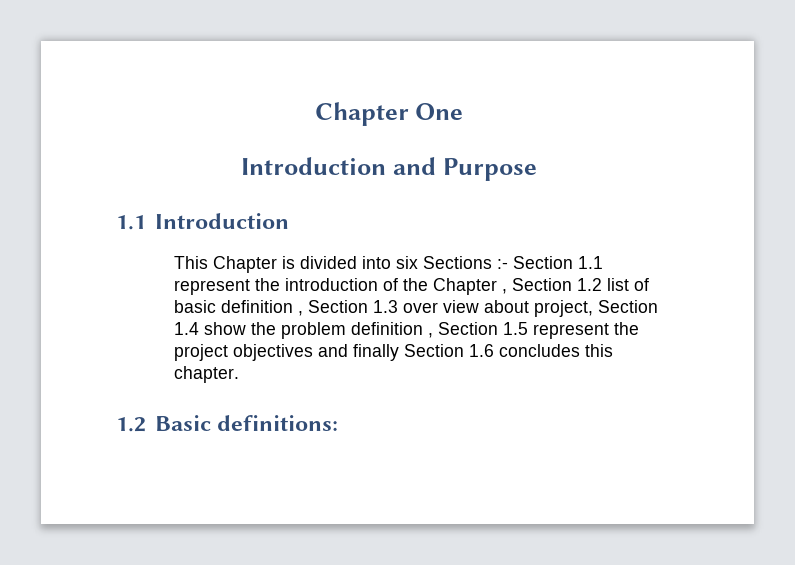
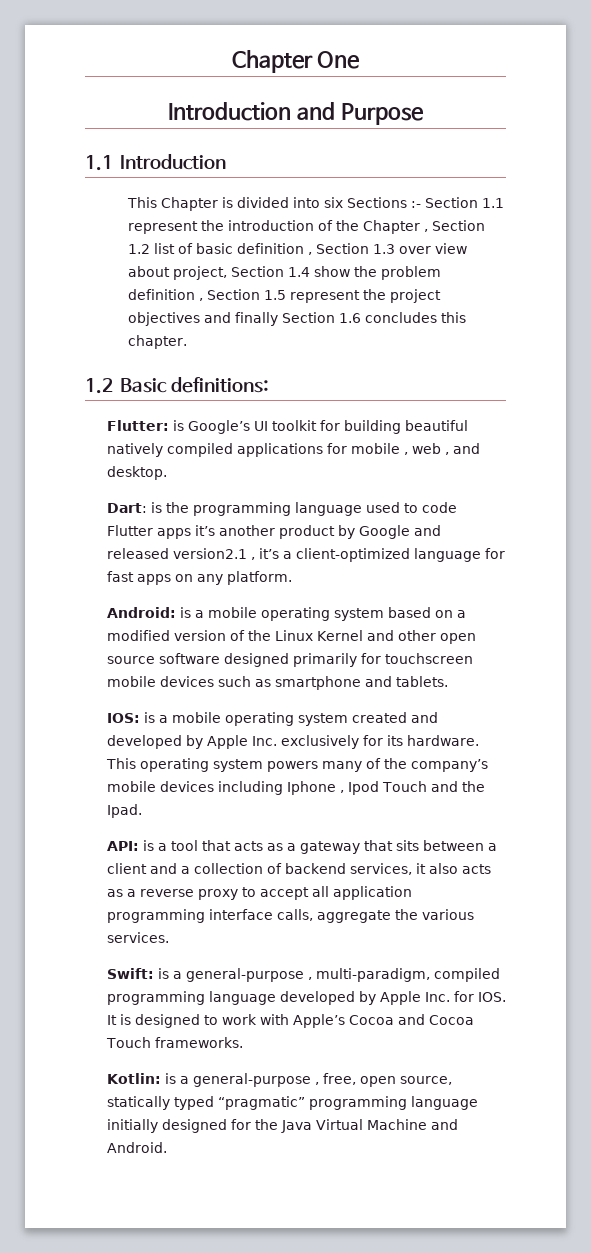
(339, 423) none -> [106,420,468,434] [106,443,480,457] [106,466,167,480] [106,502,457,516] [106,525,441,539] [106,548,505,562] [106,571,292,585] [106,607,466,621] [106,630,476,644] [106,653,473,667] [106,676,448,690] [106,712,438,726] [106,735,479,749] [105,758,488,772] [106,781,485,795] [106,804,142,818] [106,840,497,854] [106,863,491,875] [106,886,412,900] [106,909,474,923] [106,932,169,943] [106,968,500,982] [106,991,506,1005] [106,1014,474,1028] [105,1037,243,1048] [106,1073,452,1087] [106,1096,478,1110] [106,1119,458,1133] [106,1142,167,1153] // Flutter: is Google’s UI toolkit for building beautiful natively compiled applications for mobile , web , and desktop. // Dart: is the programming language used to code Flutter apps it’s another product by Google and released version2.1 , it’s a client-optimized language for fast apps on any platform. // Android: is a mobile operating system based on a modified version of the Linux Kernel and other open source software designed primarily for touchscreen mobile devices such as smartphone and tablets. // IOS: is a mobile operating system created and developed by Apple Inc. exclusively for its hardware. This operating system powers many of the company’s mobile devices including Iphone , Ipod Touch and the Ipad. // API: is a tool that acts as a gateway that sits between a client and a collection of backend services, it also acts as a reverse proxy to accept all application programming interface calls, aggregate the various services. // Swift: is a general-purpose , multi-paradigm, compiled programming language developed by Apple Inc. for IOS. It is designed to work with Apple’s Cocoa and Cocoa Touch frameworks. // Kotlin: is a general-purpose , free, open source, statically typed “pragmatic” programming language initially designed for the Java Virtual Machine and Android.

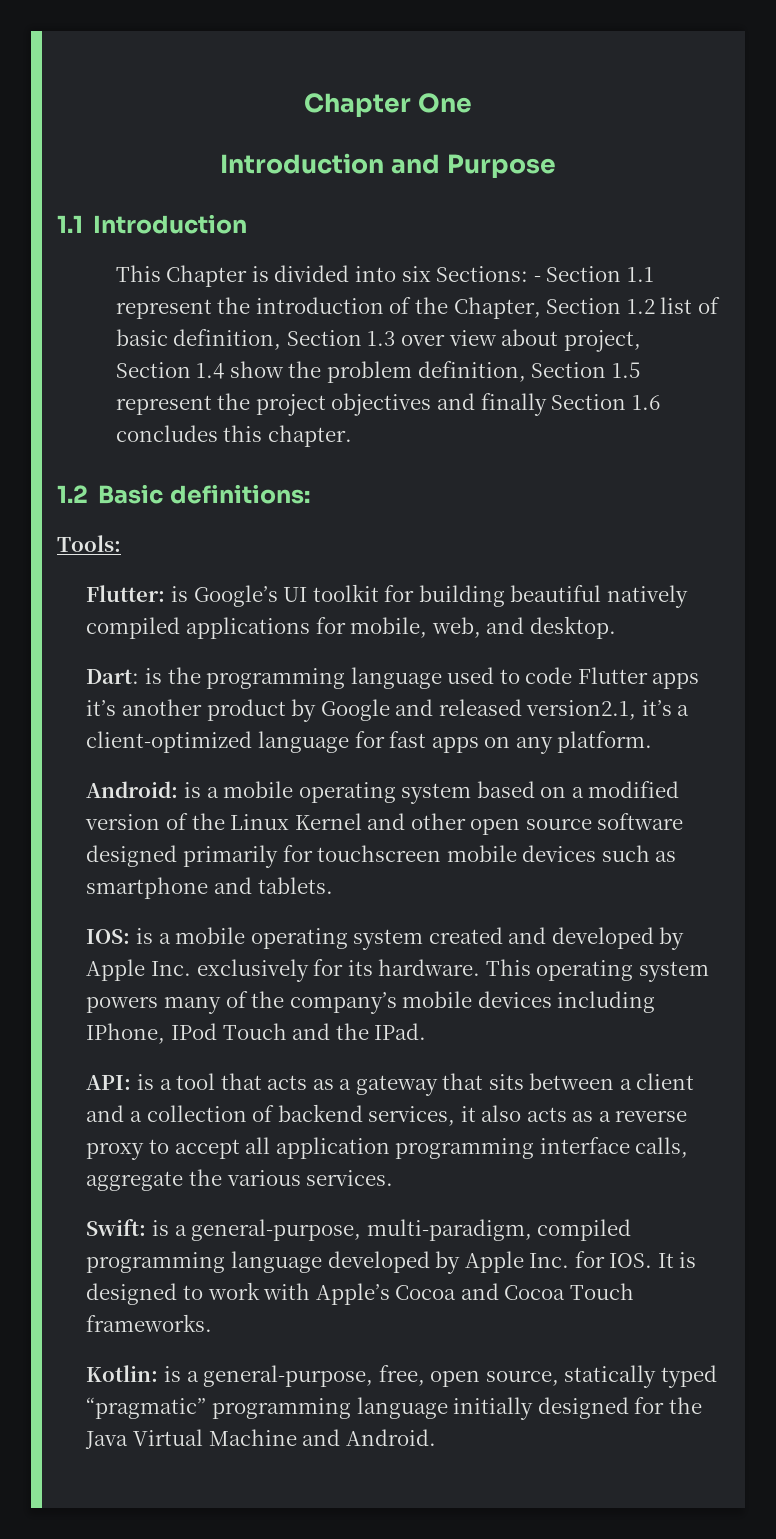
[347,197,422,208] Sections :- -> [436,266,541,282] Sections: -
[363,220,429,234] Chapter , -> [453,297,541,319] Chapter,
[237,243,313,255] definition , -> [173,329,282,350] definition,
[128,289,204,301] definition , -> [417,361,526,382] definition,
(269, 385) none -> [57,535,121,552] // Tools:
[350,443,449,455] mobile , web , -> [350,617,481,638] mobile, web,
[172,548,255,560] version2.1 , -> [526,700,637,720] version2.1,
[286,781,379,795] Iphone , Ipod -> [86,1023,217,1044] IPhone, IPod
[106,804,142,818] Ipad. -> [374,1023,427,1040] IPad.
[185,968,312,982] general-purpose , -> [191,1219,362,1241] general-purpose,
[192,1073,319,1087] general-purpose , -> [203,1365,374,1387] general-purpose,

